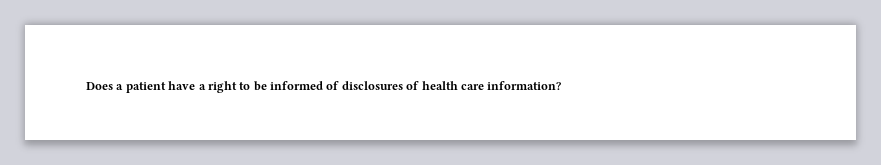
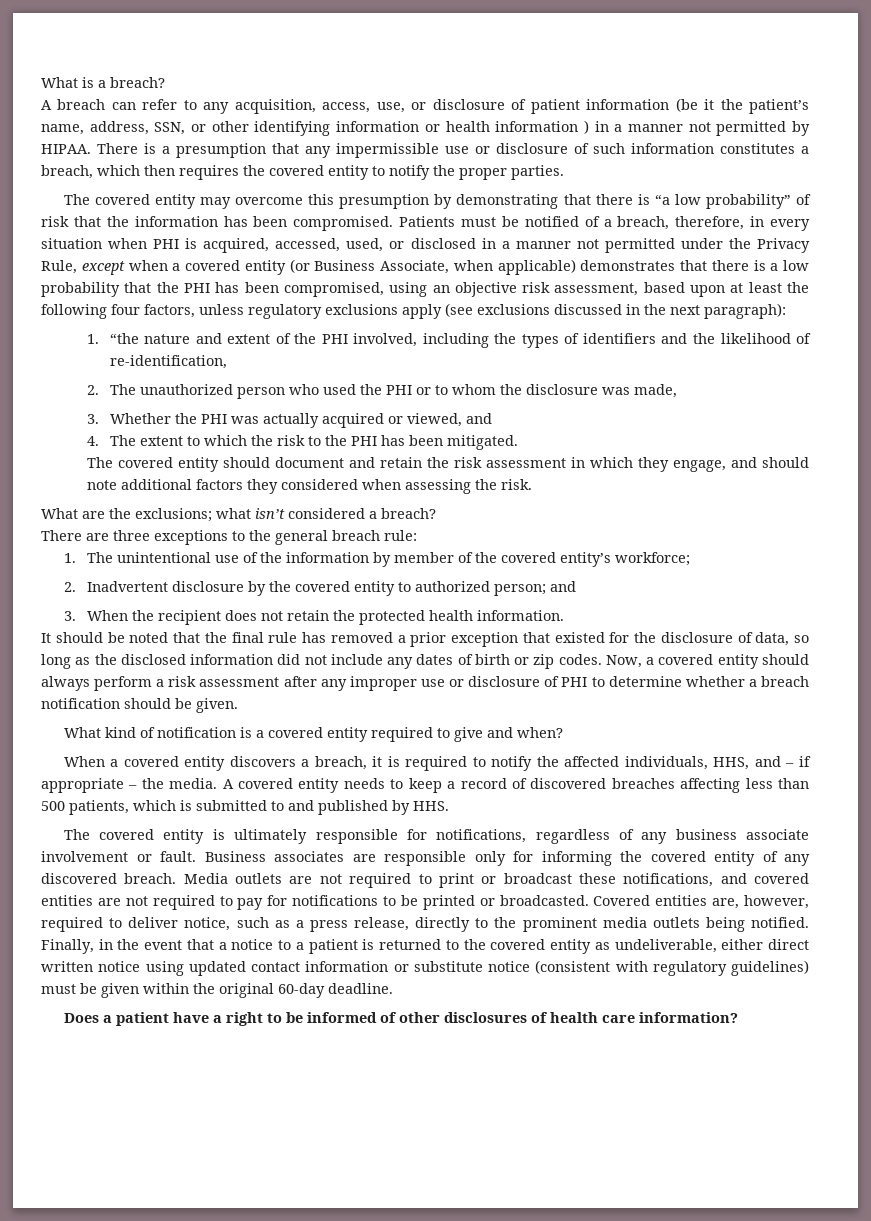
(86, 86) none -> [41,77,165,88] [41,98,810,114] [41,120,810,136] [41,143,809,158] [41,165,564,180] [63,194,812,209] [41,216,810,231] [41,238,810,253] [41,259,809,275] [41,282,809,297] [41,303,786,319] [86,333,811,348] [109,355,227,369] [86,384,677,399] [86,413,492,428] [86,435,518,450] [86,457,810,472] [86,479,532,494] [41,508,436,522] [41,530,417,545] [63,552,690,567] [63,581,576,596] [63,610,564,625] [41,632,809,647] [41,654,809,669] [41,676,810,691] [41,698,238,713] [63,727,563,742] [63,756,812,771] [41,778,809,793] [41,800,449,815] [63,829,809,844] [41,851,810,866] [41,873,809,888] [41,895,809,910] [41,917,809,932] [41,939,809,954] [41,960,809,976] [41,983,393,998] What is a breach? // A breach can refer to any acquisition, access, use, or disclosure of patient information (be it the patient’s name, address, SSN, or other identifying information or health information ) in a manner not permitted by HIPAA. There is a presumption that any impermissible use or disclosure of such information constitutes a breach, which then requires the covered entity to notify the proper parties. // The covered entity may overcome this presumption by demonstrating that there is “a low probability” of risk that the information has been compromised. Patients must be notified of a breach, therefore, in every situation when PHI is acquired, accessed, used, or disclosed in a manner not permitted under the Privacy Rule, except when a covered entity (or Business Associate, when applicable) demonstrates that there is a low probability that the PHI has been compromised, using an objective risk assessment, based upon at least the following four factors, unless regulatory exclusions apply (see exclusions discussed in the next paragraph): // 1. “the nature and extent of the PHI involved, including the types of identifiers and the likelihood of re-identification, // 2. The unauthorized person who used the PHI or to whom the disclosure was made, // 3. Whether the PHI was actually acquired or viewed, and // 4. The extent to which the risk to the PHI has been mitigated. // The covered entity should document and retain the risk assessment in which they engage, and should note additional factors they considered when assessing the risk. // What are the exclusions; what isn’t considered a breach? // There are three exceptions to the general breach rule: // 1. The unintentional use of the information by member of the covered entity’s workforce; // 2. Inadvertent disclosure by the covered entity to authorized person; and // 3. When the recipient does not retain the protected health information. // It should be noted that the final rule has removed a prior exception that existed for the disclosure of data, so long as the disclosed information did not include any dates of birth or zip codes. Now, a covered entity should always perform a risk assessment after any improper use or disclosure of PHI to determine whether a breach notification should be given. // What kind of notification is a covered entity required to give and when? // When a covered entity discovers a breach, it is required to notify the affected individuals, HHS, and – if appropriate – the media. A covered entity needs to keep a record of discovered breaches affecting less than 500 patients, which is submitted to and published by HHS. // The covered entity is ultimately responsible for notifications, regardless of any business associate involvement or fault. Business associates are responsible only for informing the covered entity of any discovered breach. Media outlets are not required to print or broadcast these notifications, and covered entities are not required to pay for notifications to be printed or broadcasted. Covered entities are, however, required to deliver notice, such as a press release, directly to the prominent media outlets being notified. Finally, in the event that a notice to a patient is returned to the covered entity as undeliverable, either direct written notice using updated contact information or substitute notice (consistent with regulatory guidelines) must be given within the original 60-day deadline. //
(340, 85) none -> [398,1012,440,1023] other

